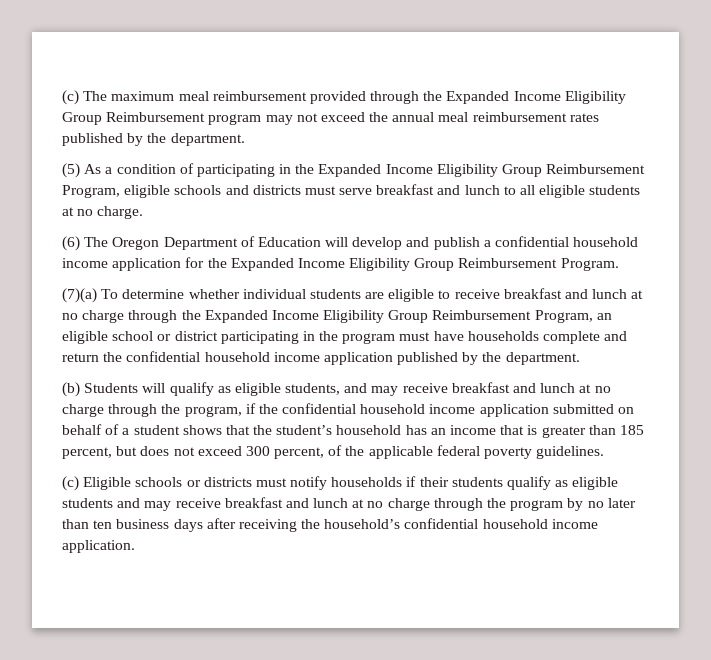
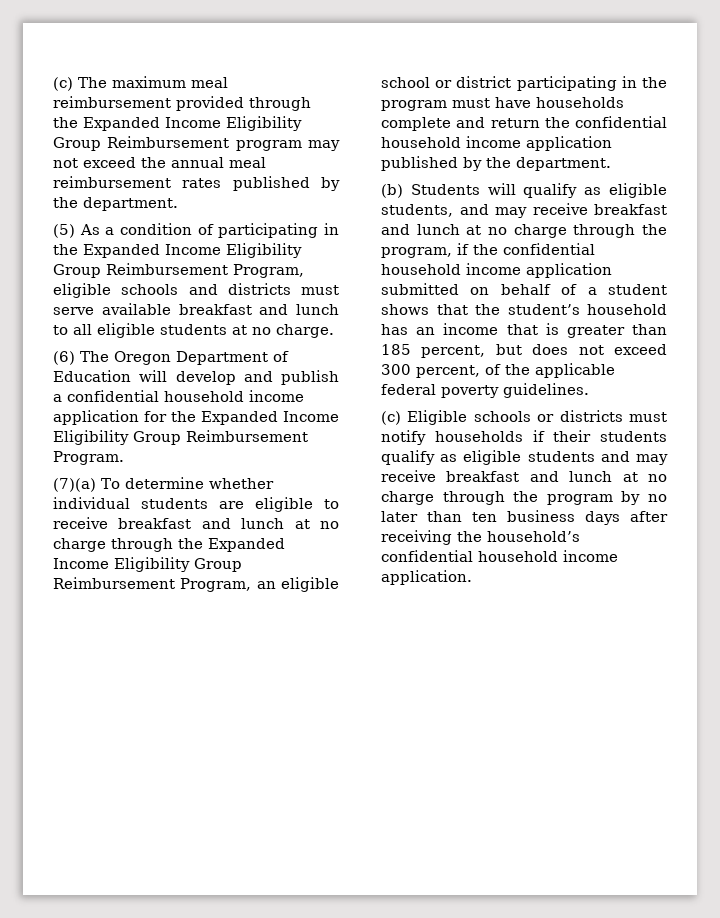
(373, 191) none -> [101,303,171,315] available

